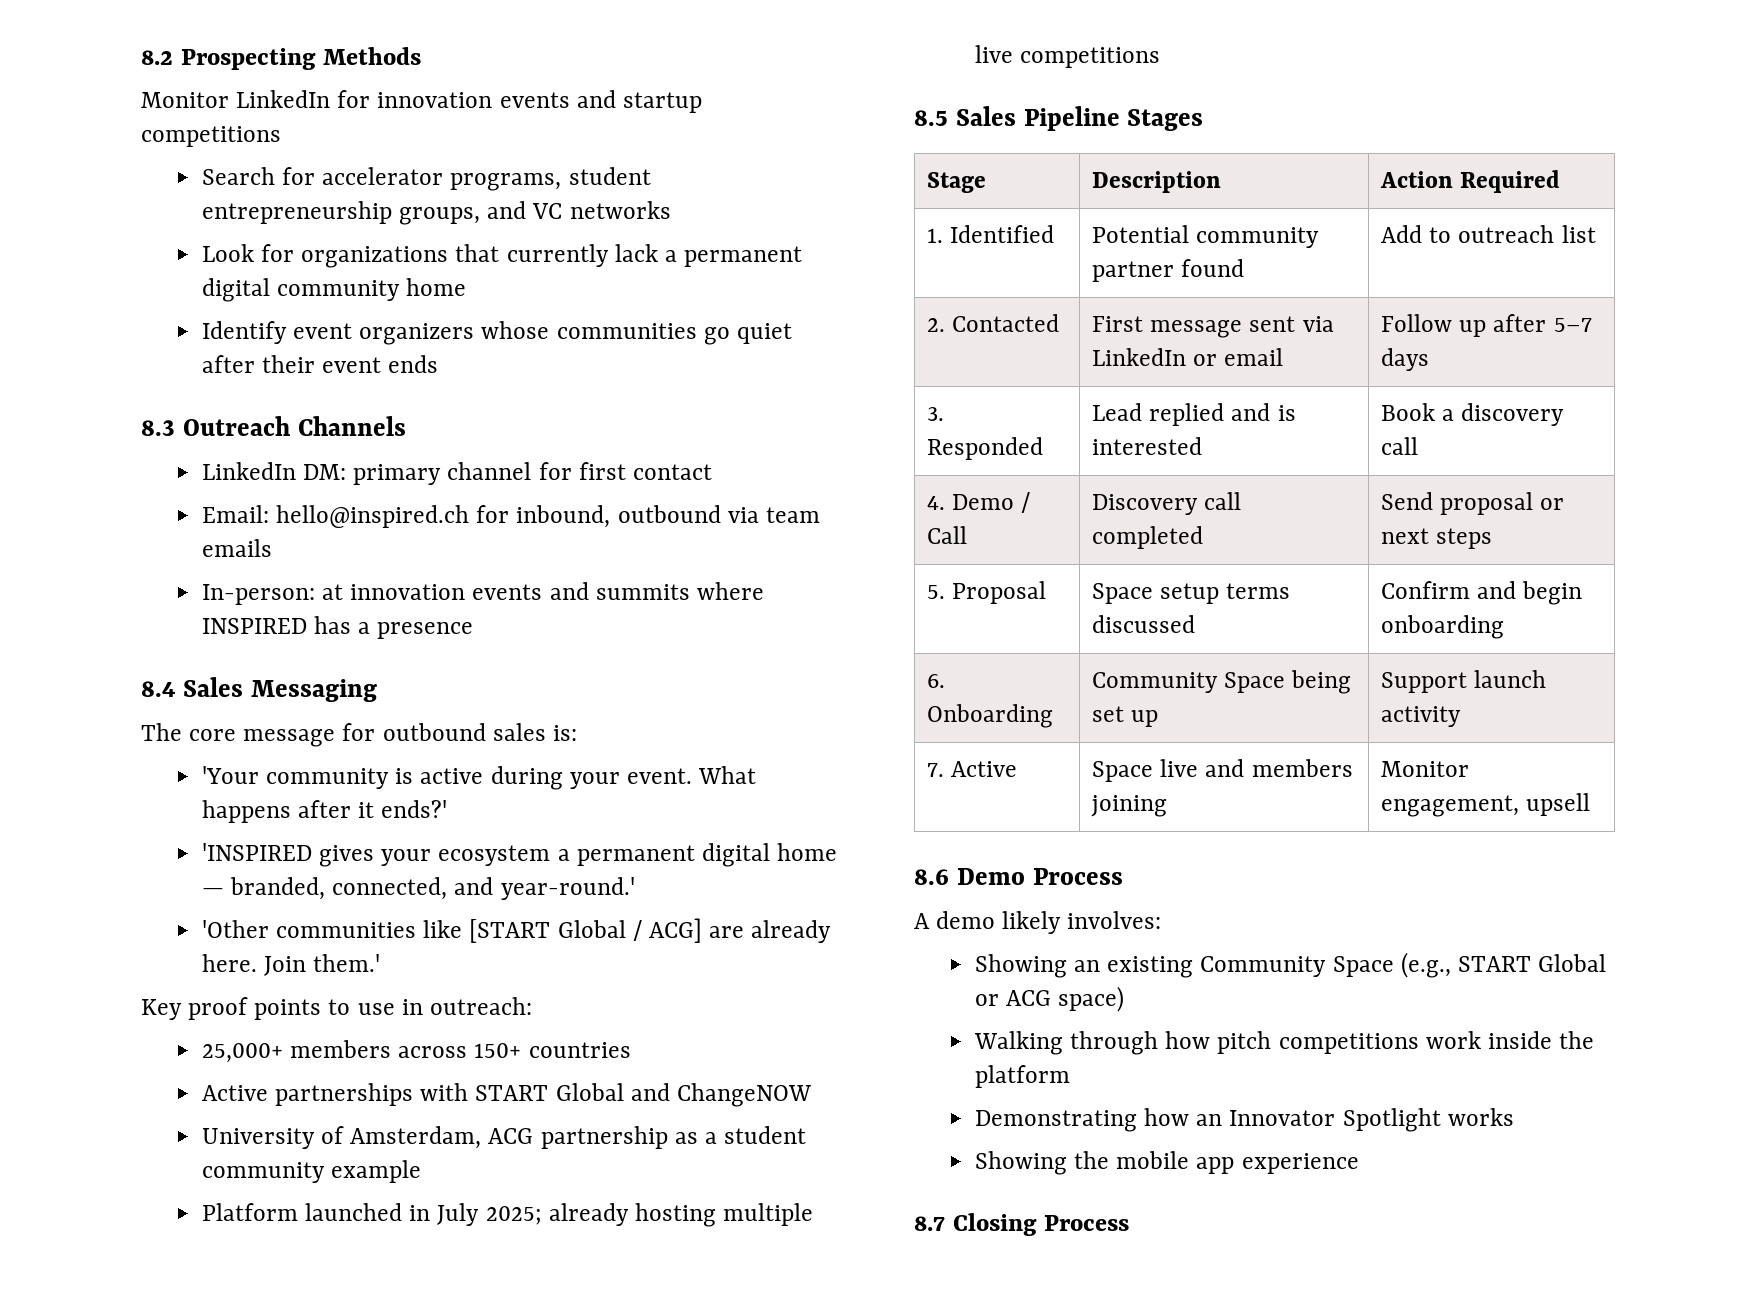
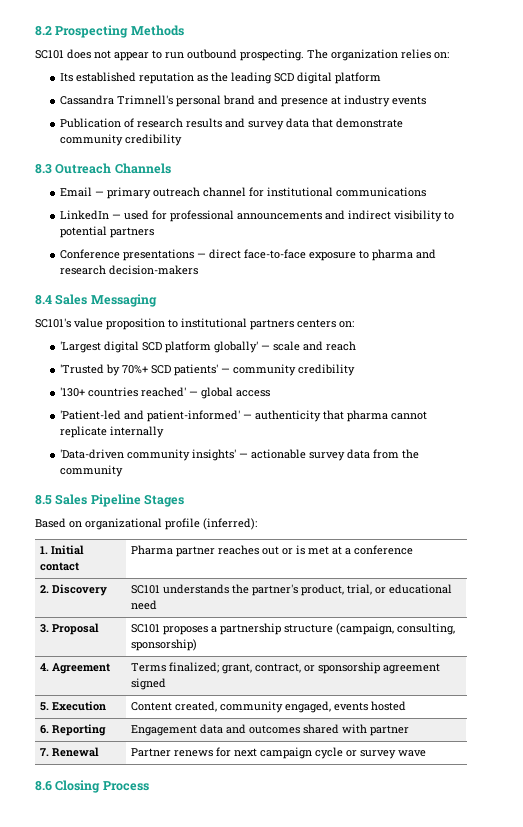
[141,90,702,113] [141,126,281,147] [201,167,651,191] [201,201,671,225] [201,244,803,268] [201,278,467,302] [201,321,792,345] [201,355,439,373] [141,416,406,436] [201,462,712,485] [201,505,820,528] [201,539,272,557] [201,582,764,605] [201,616,474,639] [141,677,377,702] [141,723,577,747] [201,766,757,790] [201,800,448,823] [201,843,838,867] [201,877,635,900] [201,918,832,943] [201,954,381,976] [141,997,532,1020] [201,1040,631,1063] [201,1083,811,1107] [201,1126,807,1149] [201,1160,422,1183] [201,1203,814,1227] [974,45,1161,68] [914,106,1204,131] [927,172,987,193] [1092,171,1222,193] [1380,170,1561,193] [927,225,1055,243] [1092,225,1320,248] [1092,259,1245,282] [1381,225,1596,243] [927,314,1060,332] [1092,316,1334,338] [1092,348,1284,366] [1381,314,1592,337] [1381,348,1430,371] [927,407,945,421] [927,437,1044,460] [1092,403,1296,426] [1092,437,1203,455] [1381,403,1565,426] [1381,437,1419,455] [927,492,1031,513] [927,526,968,544] [1092,492,1242,515] [1092,526,1204,549] [1381,492,1565,515] [1381,528,1493,549] [927,581,1047,604] [1092,583,1291,604] [1092,615,1196,633] [1381,581,1583,605] [1381,615,1505,639] [927,674,946,688] [927,704,1054,728] [1092,670,1352,694] [1092,706,1159,727] [1381,670,1547,693] [1381,706,1462,727] [927,761,1018,777] [1092,759,1353,782] [1091,795,1168,817] [1381,761,1470,777] [1381,793,1591,817] [914,868,1123,885] [914,911,1162,934] [974,952,1607,978] [974,986,1125,1012] [973,1031,1595,1055] [974,1065,1070,1088] [974,1108,1514,1132] [974,1151,1359,1175] [914,1216,945,1231] Monitor LinkedIn for innovation events and startup competitions // Search for accelerator programs, student entrepreneurship groups, and VC networks // Look for organizations that currently lack a permanent digital community home // Identify event organizers whose communities go quiet after their event ends // 8.3 Outreach Channels // LinkedIn DM: primary channel for first contact // Email: hello@inspired.ch for inbound, outbound via team emails // In-person: at innovation events and summits where INSPIRED has a presence // 8.4 Sales Messaging // The core message for outbound sales is: // 'Your community is active during your event. What happens after it ends?' // 'INSPIRED gives your ecosystem a permanent digital home — branded, connected, and year-round.' // 'Other communities like [START Global / ACG] are already here. Join them.' // Key proof points to use in outreach: // 25,000+ members across 150+ countries // Active partnerships with START Global and ChangeNOW // University of Amsterdam, ACG partnership as a student community example // Platform launched in July 2025; already hosting multiple live competitions // 8.5 Sales Pipeline Stages // Stage | Description | Action Required // 1. Identified | Potential community partner found | Add to outreach list // 2. Contacted | First message sent via LinkedIn or email | Follow up after 5–7 days // 3. Responded | Lead replied and is interested | Book a discovery call // 4. Demo / Call | Discovery call completed | Send proposal or next steps // 5. Proposal | Space setup terms discussed | Confirm and begin onboarding // 6. Onboarding | Community Space being set up | Support launch activity // 7. Active | Space live and members joining | Monitor engagement, upsell // 8.6 Demo Process // A demo likely involves: // Showing an existing Community Space (e.g., START Global or ACG space) // Walking through how pitch competitions work inside the platform // Demonstrating how an Innovator Spotlight works // Showing the mobile app experience // 8.7 -> [35,49,449,61] [60,72,382,84] [60,95,427,107] [60,118,404,130] [60,134,183,146] [35,163,171,174] [60,187,427,199] [60,210,455,222] [60,226,155,238] [60,249,437,261] [60,265,199,275] [35,294,157,307] [35,318,354,330] [60,341,357,353] [60,364,356,376] [60,387,271,399] [60,410,428,422] [60,426,165,438] [60,449,420,461] [60,465,124,477] [35,494,185,507] [35,518,257,530] [39,545,84,555] [39,562,79,571] [130,545,413,557] [39,584,107,596] [130,584,452,596] [130,600,157,610] [39,623,99,635] [130,623,455,635] [130,639,197,651] [39,663,110,674] [130,662,440,674] [130,678,166,690] [39,701,106,711] [130,701,406,713] [39,724,106,736] [130,724,409,736] [39,747,99,757] [130,747,426,759] [35,781,52,791] SC101 does not appear to run outbound prospecting. The organization relies on: // Its established reputation as the leading SCD digital platform // Cassandra Trimnell's personal brand and presence at industry events // Publication of research results and survey data that demonstrate community credibility // 8.3 Outreach Channels // Email — primary outreach channel for institutional communications // LinkedIn — used for professional announcements and indirect visibility to potential partners // Conference presentations — direct face-to-face exposure to pharma and research decision-makers // 8.4 Sales Messaging // SC101's value proposition to institutional partners centers on: // 'Largest digital SCD platform globally' — scale and reach // 'Trusted by 70%+ SCD patients' — community credibility // '130+ countries reached' — global access // 'Patient-led and patient-informed' — authenticity that pharma cannot replicate internally // 'Data-driven community insights' — actionable survey data from the community // 8.5 Sales Pipeline Stages // Based on organizational profile (inferred): // 1. Initial contact | Pharma partner reaches out or is met at a conference // 2. Discovery | SC101 understands the partner's product, trial, or educational need // 3. Proposal | SC101 proposes a partnership structure (campaign, consulting, sponsorship) // 4. Agreement | Terms finalized; grant, contract, or sponsorship agreement signed // 5. Execution | Content created, community engaged, events hosted // 6. Reporting | Engagement data and outcomes shared with partner // 7. Renewal | Partner renews for next campaign cycle or survey wave // 8.6

